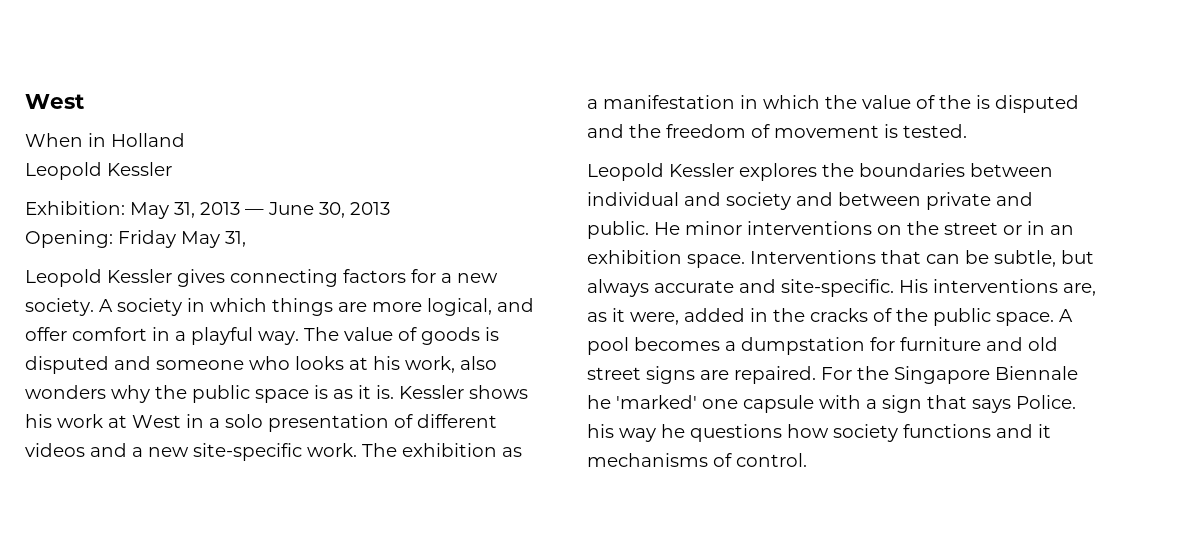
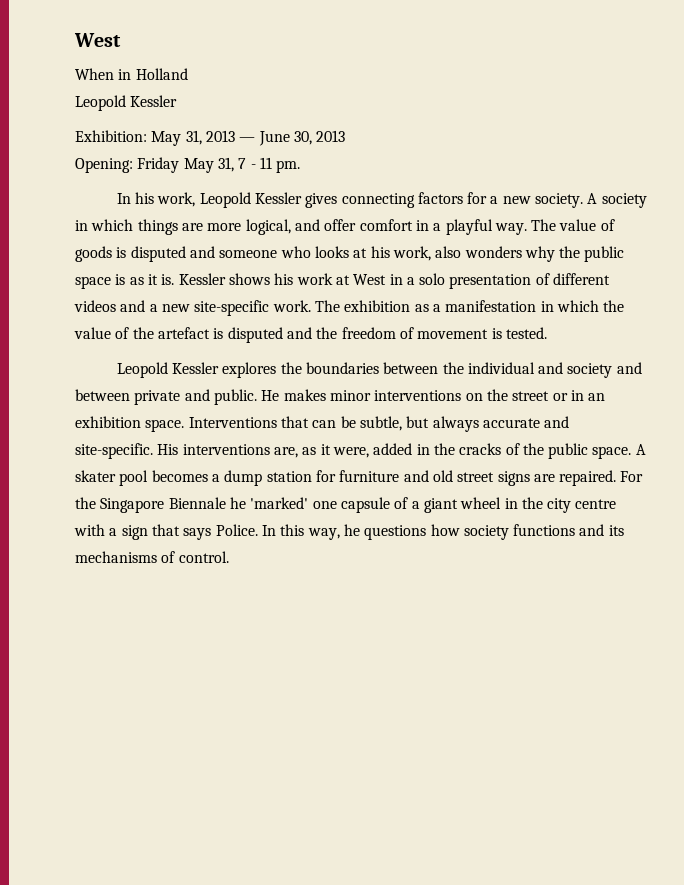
(246, 239) // -> [238,157,301,173] [116,192,196,207] 7 - 11 pm. // In his work,
(971, 102) none -> [157,327,210,339] artefact
(1053, 170) none -> [442,362,464,374] the
(680, 228) none -> [283,389,326,401] makes
(1073, 315) none -> [75,470,116,482] skater
[741,337,865,355] dumpstation -> [224,470,312,486] dump station
(814, 404) none -> [394,497,617,513] of a giant wheel in the city centre
[587,424,656,442] his way -> [261,524,340,540] In this way,
[1038,424,1051,438] it -> [608,525,624,536] its

